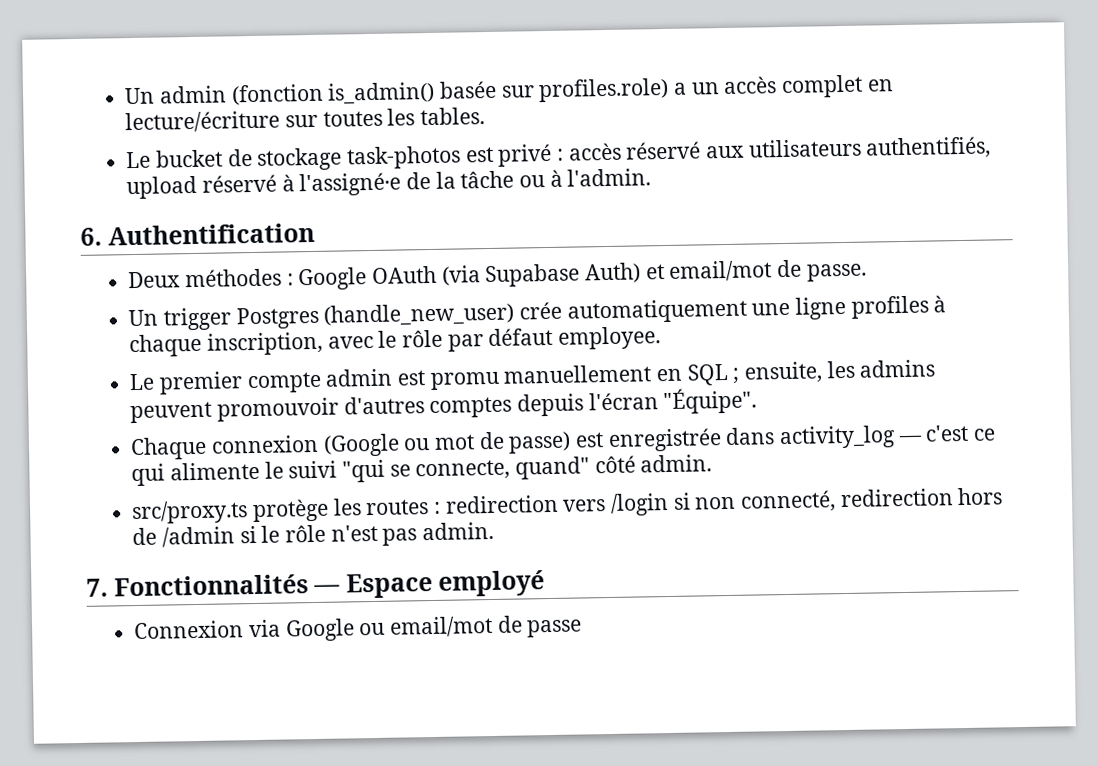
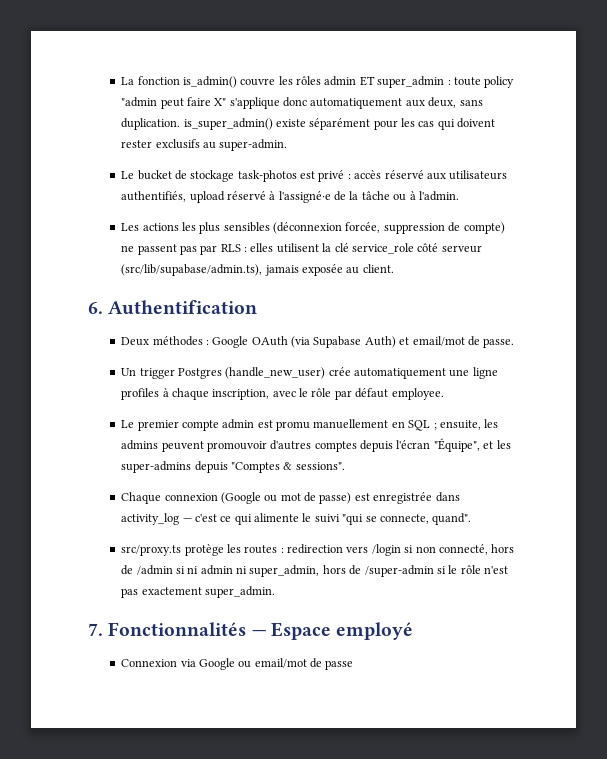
[124,74,894,106] [125,107,486,134] Un admin (fonction is_admin() basée sur profiles.role) a un accès complet en lecture/écriture sur toutes les tables. -> [121,76,515,88] [121,97,483,109] [121,118,496,130] [121,139,288,151] La fonction is_admin() couvre les rôles admin ET super_admin : toute policy "admin peut faire X" s'applique donc automatiquement aux deux, sans duplication. is_super_admin() existe séparément pour les cas qui doivent rester exclusifs au super-admin.
(652, 177) none -> [121,222,505,234] [121,243,482,255] [121,264,394,276] // Les actions les plus sensibles (déconnexion forcée, suppression de compte) ne passent pas par RLS : elles utilisent la clé service_role côté serveur (src/lib/supabase/admin.ts), jamais exposée au client.
[663,387,758,415] "Équipe". -> [433,438,511,452] [121,461,345,473] "Équipe", et les super-admins depuis "Comptes & sessions".
[515,454,713,480] quand" côté admin. -> [432,513,472,525] quand".
[839,488,954,508] redirection -> (488, 549) none
(257, 534) none -> [187,565,446,577] ni admin ni super_admin, hors de /super-admin si
[422,521,495,541] admin. -> [141,586,275,598] exactement super_admin.

